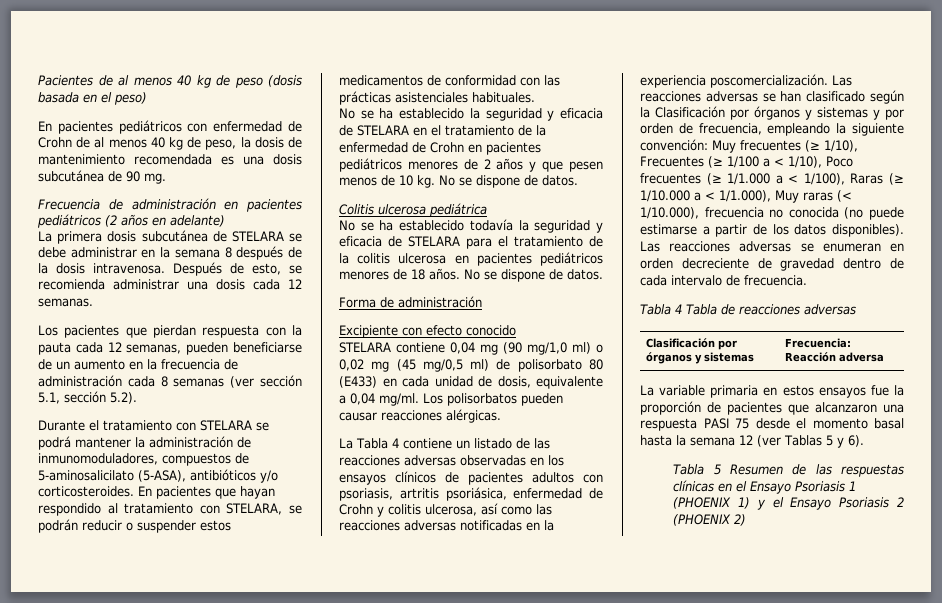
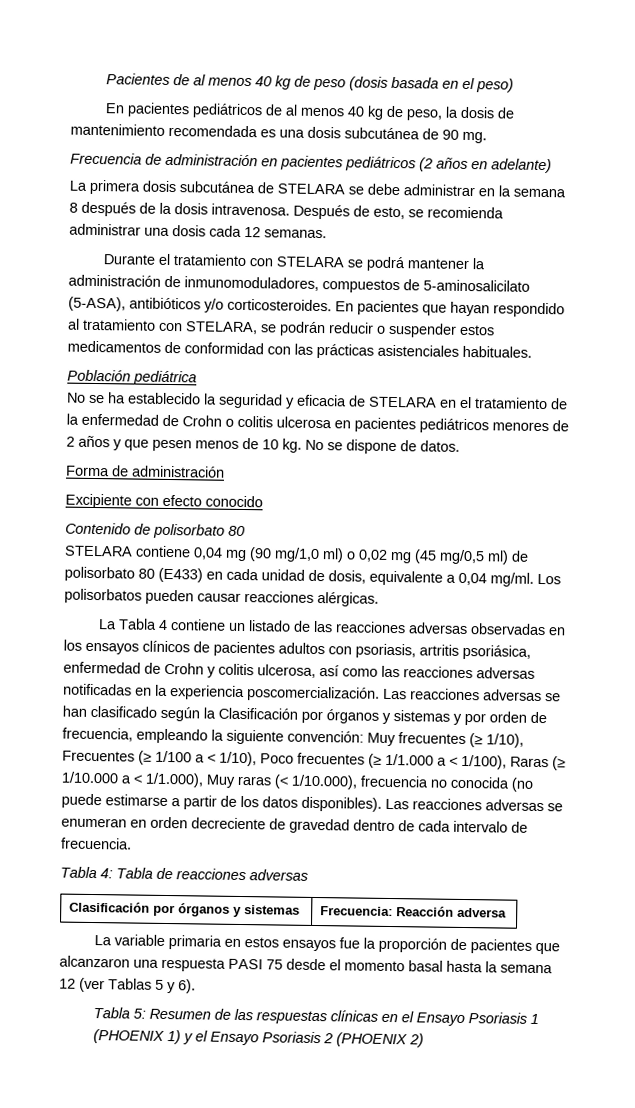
[187,121,302,132] [38,137,72,148] con enfermedad de Crohn -> (264, 111) none
[38,325,302,338] [38,342,302,355] [38,359,238,370] [38,375,302,388] [38,391,137,404] // Los pacientes que pierdan respuesta con la pauta cada 12 semanas, pueden beneficiarse de un aumento en la frecuencia de administración cada 8 semanas (ver sección 5.1, sección 5.2). -> (327, 234) none
(535, 97) none -> [67,369,197,386] // Población pediátrica
(464, 147) none -> [225,415,332,429] o colitis ulcerosa
[339,203,487,217] [339,219,603,233] [339,236,603,249] [339,252,603,266] [339,268,603,282] // Colitis ulcerosa pediátrica // No se ha establecido todavía la seguridad y eficacia de STELARA para el tratamiento de la colitis ulcerosa en pacientes pediátricos menores de 18 años. No se dispone de datos. -> (460, 446) none
(516, 330) none -> [65,522,245,539] // Contenido de polisorbato 80
[674,304,682,314] 4 -> [100,868,113,879] 4:
[713,464,721,475] 5 -> [133,1008,147,1019] 5:

